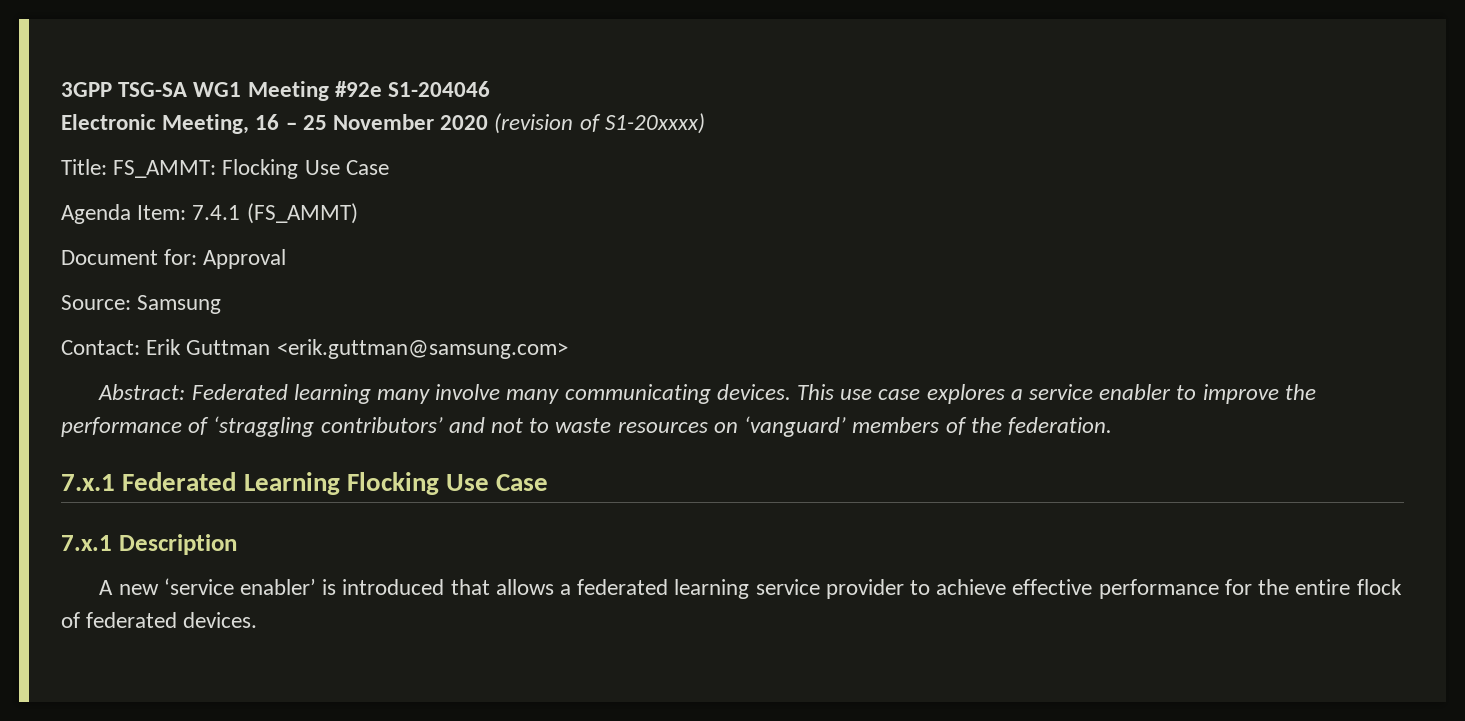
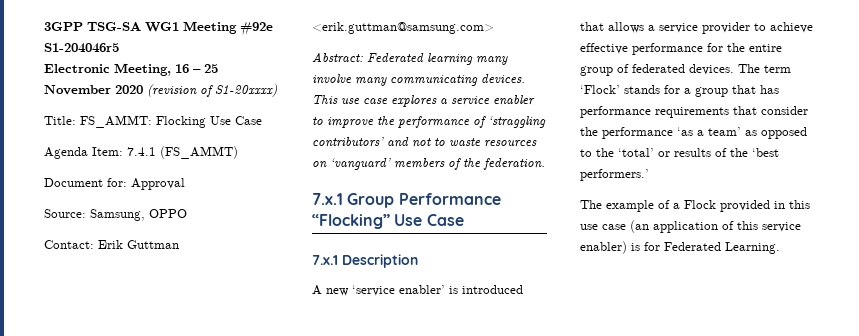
[388,81,491,97] S1-204046 -> [44,43,119,53] S1-204046r5
[137,295,222,314] Samsung -> [90,209,187,221] Samsung, OPPO
[122,472,439,495] Federated Learning Flocking -> [347,193,501,208] [312,214,390,229] Group Performance “Flocking”
[577,579,750,599] federated learning -> (655, 28) none
[1356,579,1402,595] flock -> [580,66,613,76] group
(258, 620) none -> [738,64,791,73] [580,85,779,97] [580,106,808,118] [580,127,807,139] [580,148,779,157] [580,169,649,181] [580,200,810,212] [580,220,801,233] [580,241,780,254] The term ‘Flock’ stands for a group that has performance requirements that consider the performance ‘as a team’ as opposed to the ‘total’ or results of the ‘best performers.’ // The example of a Flock provided in this use case (an application of this service enabler) is for Federated Learning.

